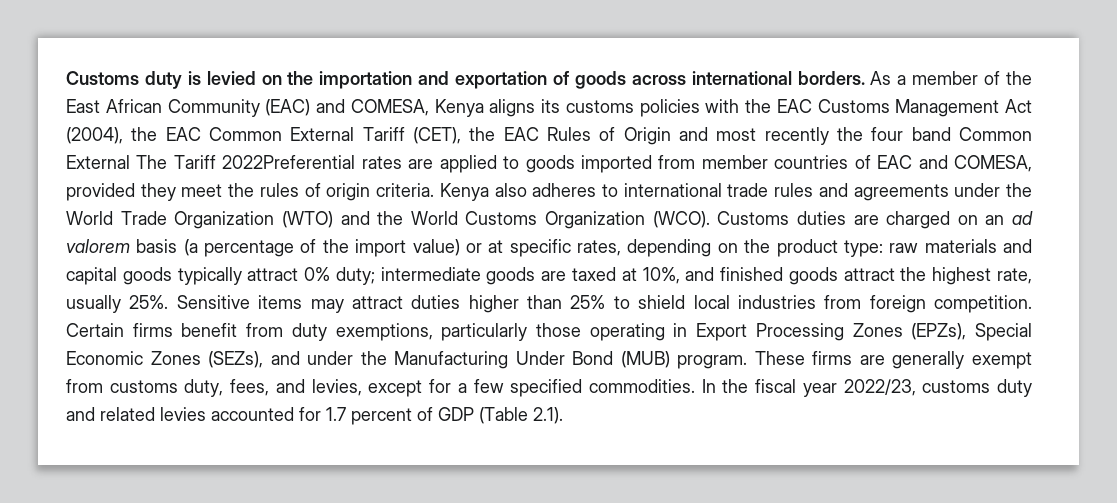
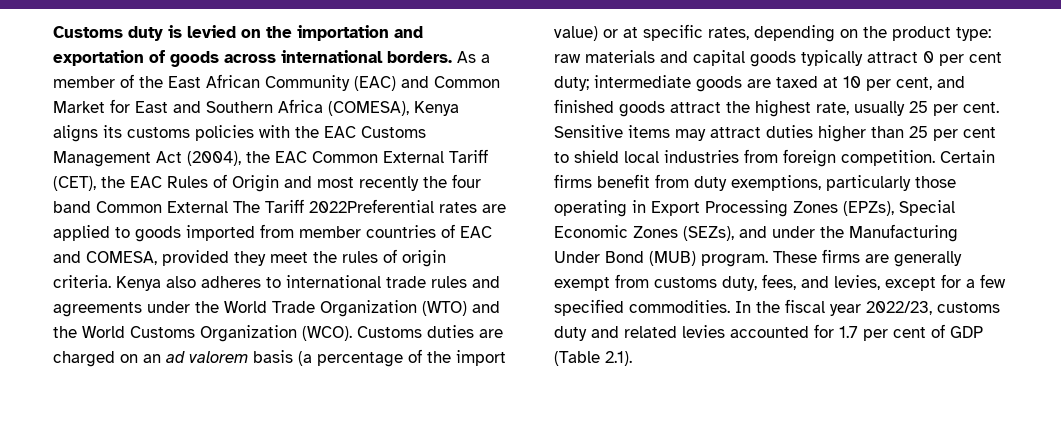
[350,99,429,116] COMESA, -> [434,76,500,88] [53,99,409,116] Common Market for East and Southern Africa (COMESA),
[304,267,331,281] 0% -> [923,51,1002,66] 0 per cent
[642,267,680,284] 10%, -> [843,76,932,91] 10 per cent,
[129,295,169,309] 25%. -> [909,101,999,116] 25 per cent.
[570,295,606,309] 25% -> [909,126,996,141] 25 per cent
[351,408,412,425] percent -> [863,327,926,341] per cent

